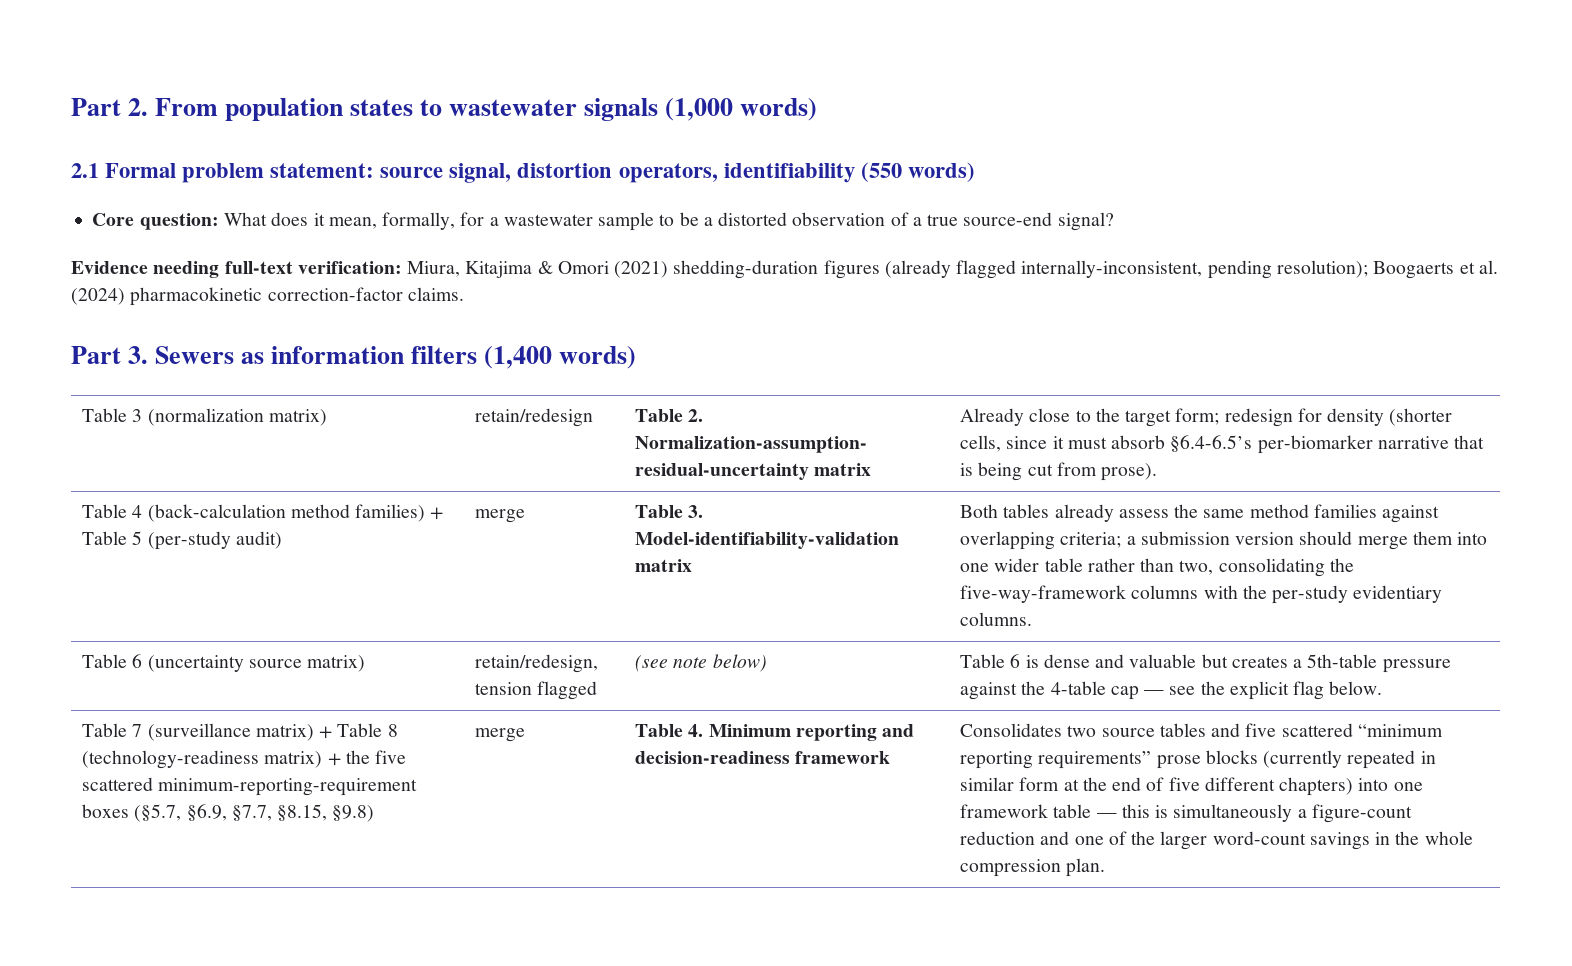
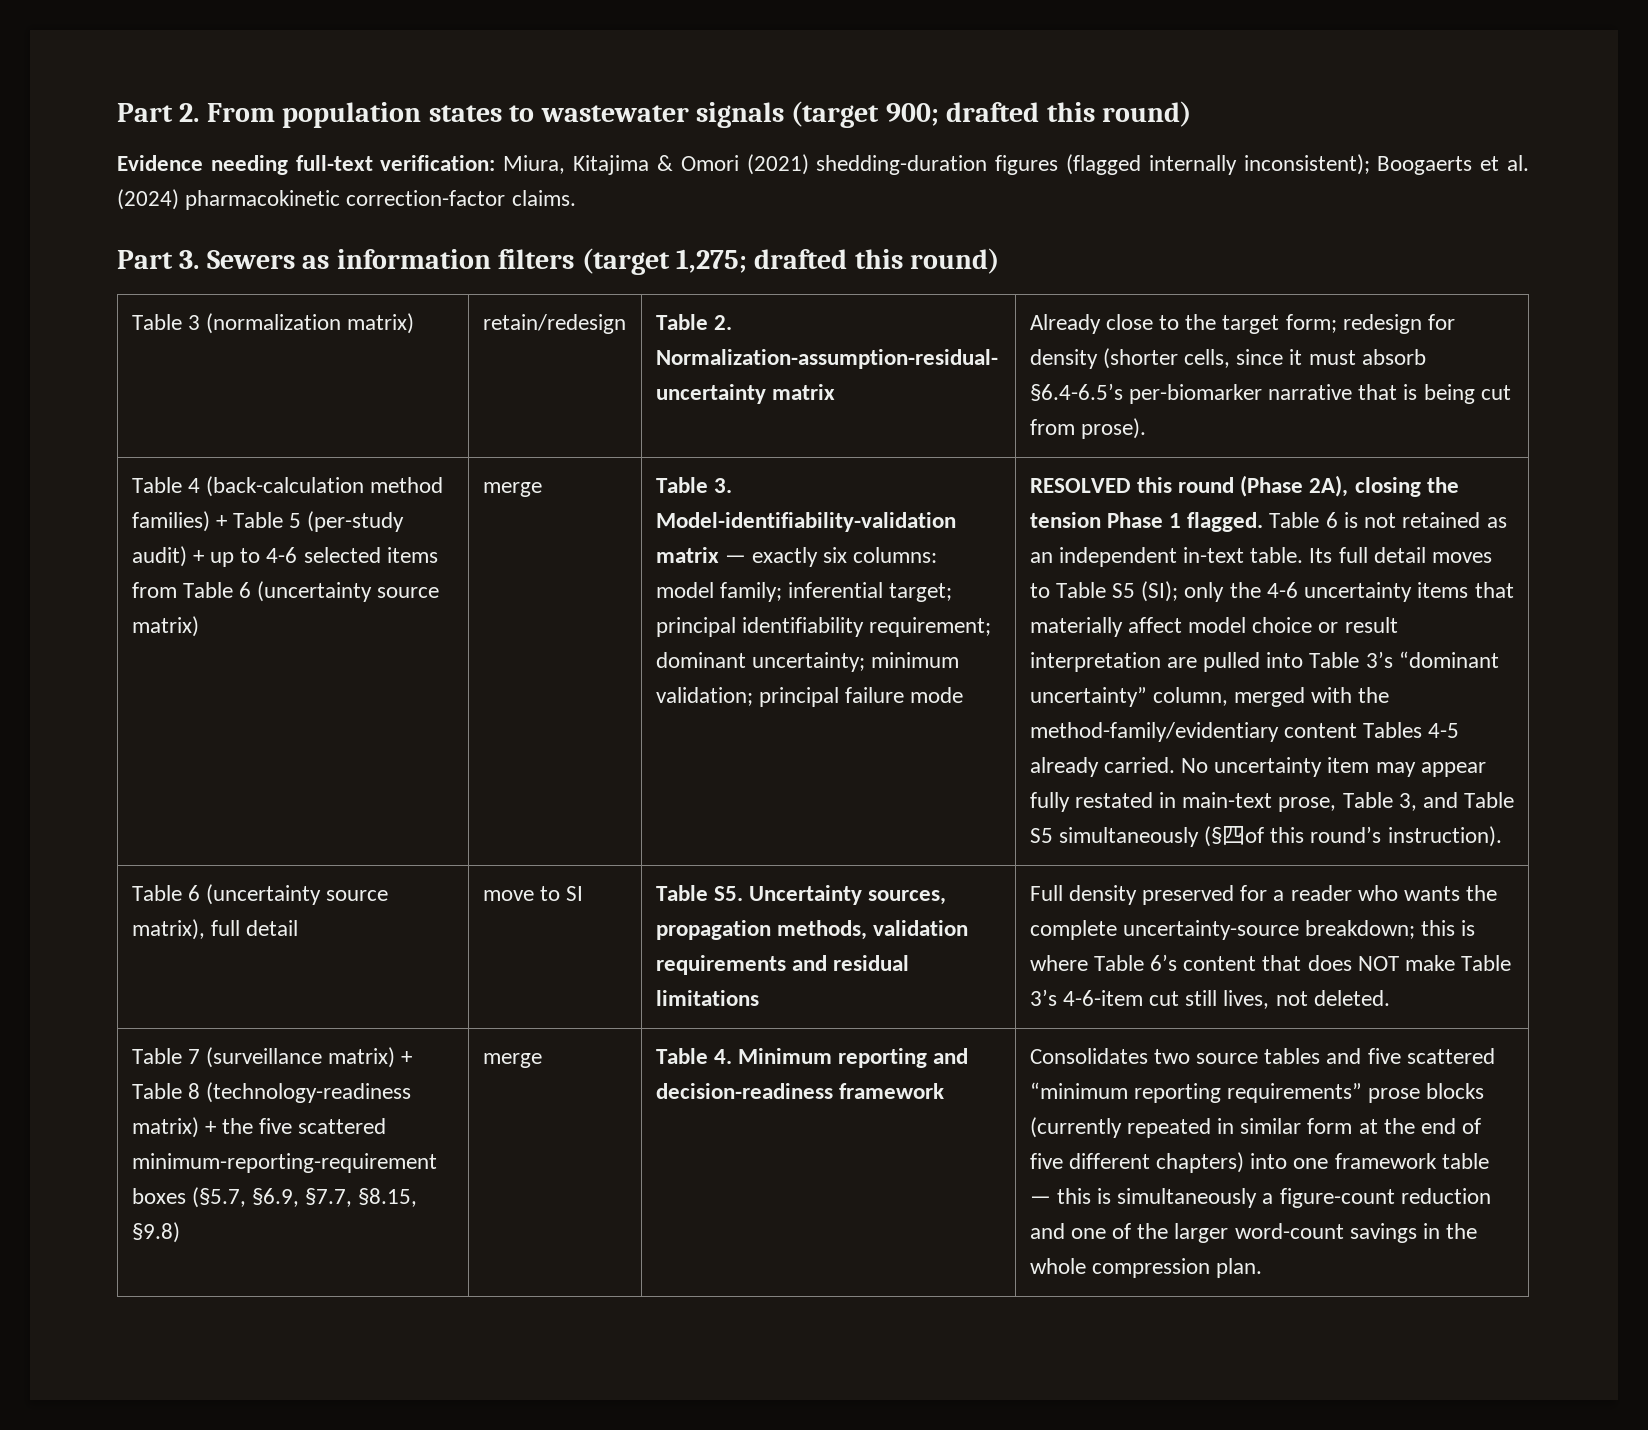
[665,98,818,121] [71,162,975,183] [92,212,1114,231] (1,000 words) // 2.1 Formal problem statement: source signal, distortion operators, identifiability (550 words) // Core question: What does it mean, formally, for a wastewater sample to be a distorted observation of a true source-end signal? -> [791,101,1192,128] (target 900; drafted this round)
[884,260,1368,279] (already flagged internally-inconsistent, pending resolution); -> [1065,154,1370,175] (flagged internally inconsistent);
[484,346,637,369] (1,400 words) -> [581,248,1000,275] (target 1,275; drafted this round)
(282, 540) none -> [192,547,438,567] [131,581,440,602] [131,616,199,637] + up to 4-6 selected items from Table 6 (uncertainty source matrix)
[960,504,1440,523] [960,531,1488,550] [960,558,1354,577] [960,585,1443,604] [960,612,1033,626] [82,654,366,672] [475,654,599,673] [475,681,598,700] [635,654,767,672] [960,654,1451,673] [960,681,1383,700] | Both tables already assess the same method families against overlapping criteria; a submission version should merge them into one wider table rather than two, consolidating the five-way-framework columns with the per-study evidentiary columns. // Table 6 (uncertainty source matrix) | retain/redesign, tension flagged | (see note below) | Table 6 is dense and valuable but creates a 5th-table pressure against the 4-table cap — see the explicit flag below. -> [724,547,938,567] [655,582,953,602] [655,617,992,637] [655,652,960,672] [655,687,964,707] [1029,475,1459,497] [1029,512,1507,532] [1029,547,1493,567] [1029,581,1514,602] [1029,617,1398,637] [1029,651,1499,672] [1029,687,1390,707] [1029,722,1460,742] [1029,757,1486,777] [1029,792,1515,812] [1029,826,1502,847] [131,884,389,905] [131,919,299,940] [482,886,584,901] [655,885,947,905] [655,920,969,940] [655,955,910,975] [655,990,759,1006] [1029,885,1498,905] [1029,920,1476,940] [1029,954,1512,971] [1029,989,1390,1009] — exactly six columns: model family; inferential target; principal identifiability requirement; dominant uncertainty; minimum validation; principal failure mode | RESOLVED this round (Phase 2A), closing the tension Phase 1 flagged. Table 6 is not retained as an independent in-text table. Its full detail moves to Table S5 (SI); only the 4-6 uncertainty items that materially affect model choice or result interpretation are pulled into Table 3’s “dominant uncertainty” column, merged with the method-family/evidentiary content Tables 4-5 already carried. No uncertainty item may appear fully restated in main-text prose, Table 3, and Table S5 simultaneously (§四of this round’s instruction). // Table 6 (uncertainty source matrix), full detail | move to SI | Table S5. Uncertainty sources, propagation methods, validation requirements and residual limitations | Full density preserved for a reader who wants the complete uncertainty-source breakdown; this is where Table 6’s content that does NOT make Table 3’s 4-6-item cut still lives, not deleted.

